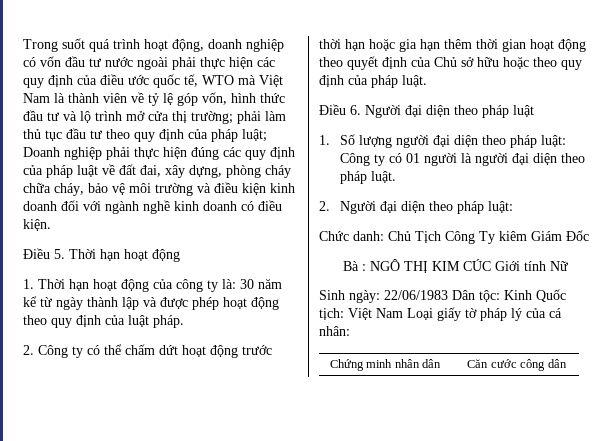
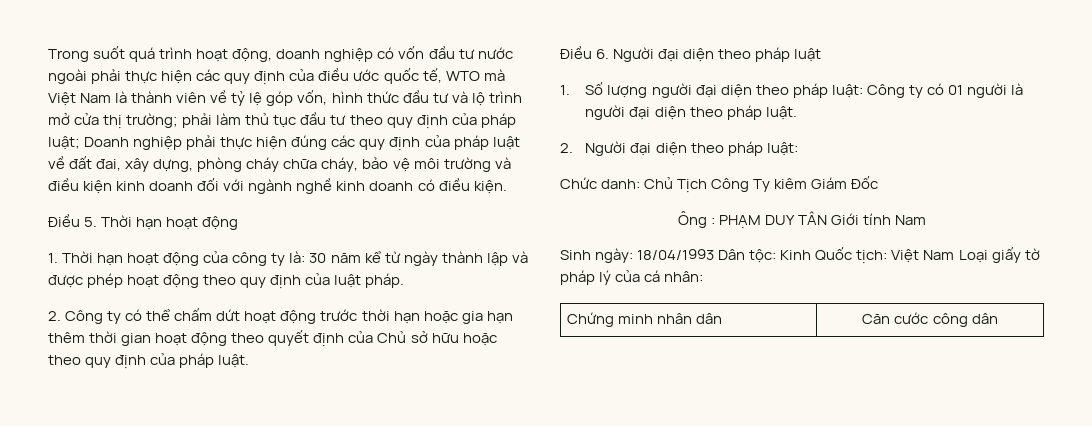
[343,259,491,273] Bà : NGÔ THỊ KIM CÚC -> [677,211,828,229] Ông : PHẠM DUY TÂN
[550,261,568,271] Nữ -> [895,215,927,225] Nam
[384,290,448,300] 22/06/1983 -> [637,249,715,260] 18/04/1993

